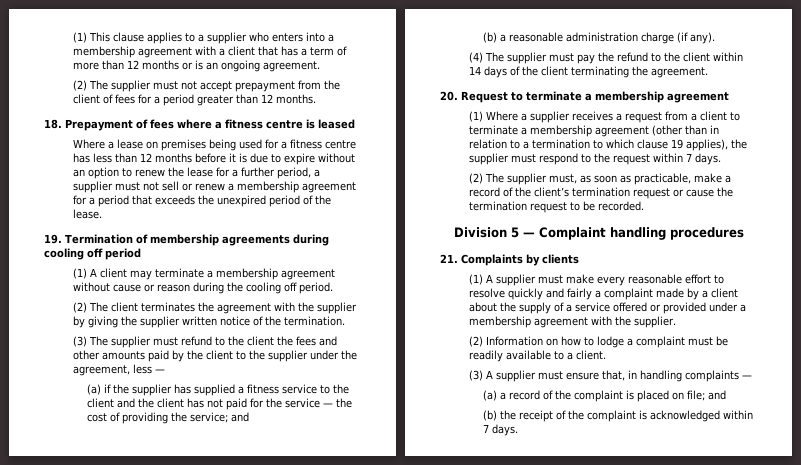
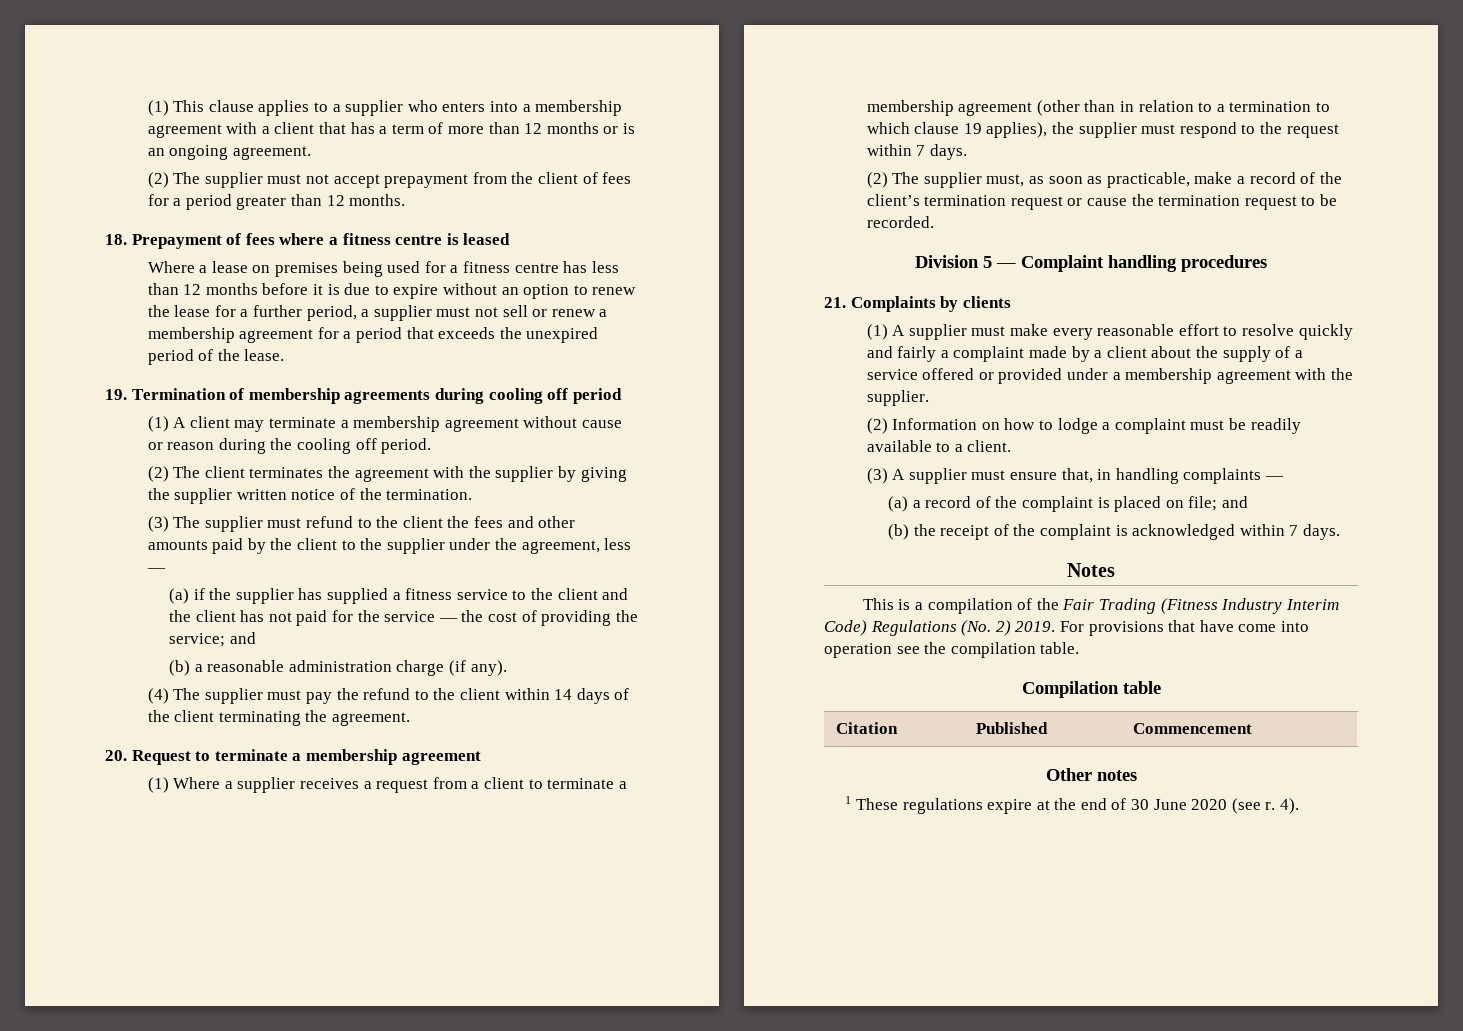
(519, 430) none -> [1067,563,1115,577] [862,598,1339,614] [824,620,1309,636] [824,642,1080,658] [1021,681,1161,698] [836,722,899,734] [976,722,1049,734] [1133,723,1253,734] [1045,768,1137,781] [845,796,1300,814] // Notes // This is a compilation of the Fair Trading (Fitness Industry Interim Code) Regulations (No. 2) 2019. For provisions that have come into operation see the compilation table. // Compilation table // Citation | Published | Commencement // Other notes // 1 These regulations expire at the end of 30 June 2020 (see r. 4).

